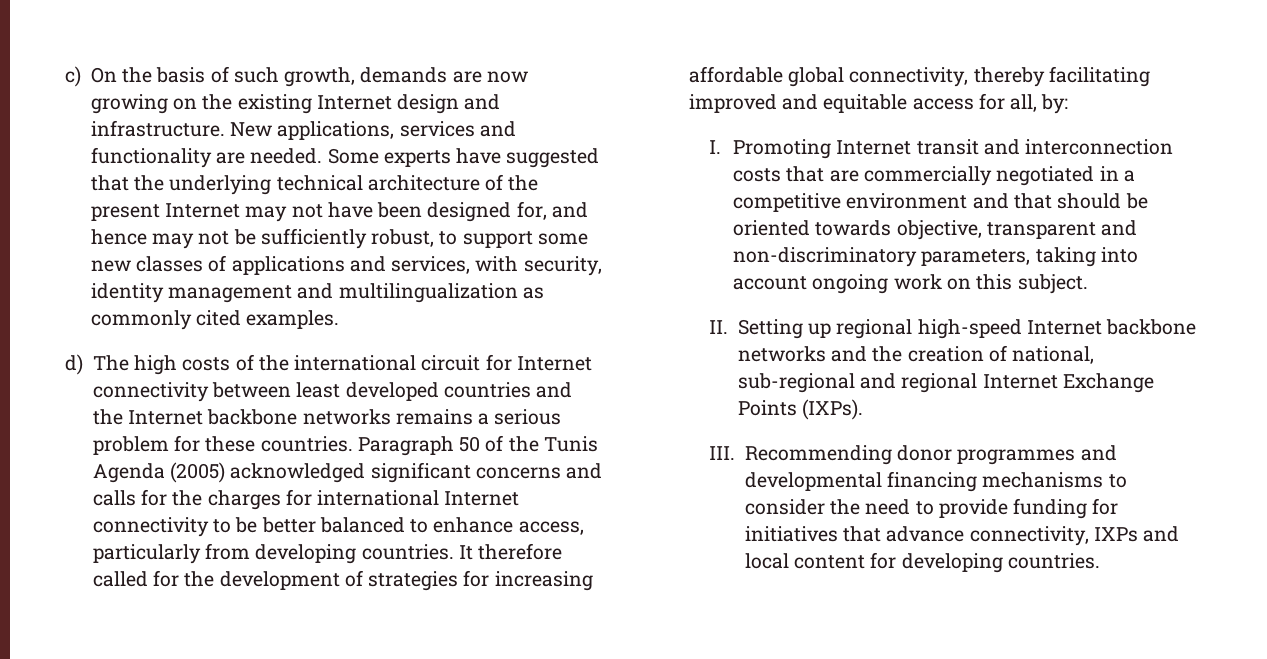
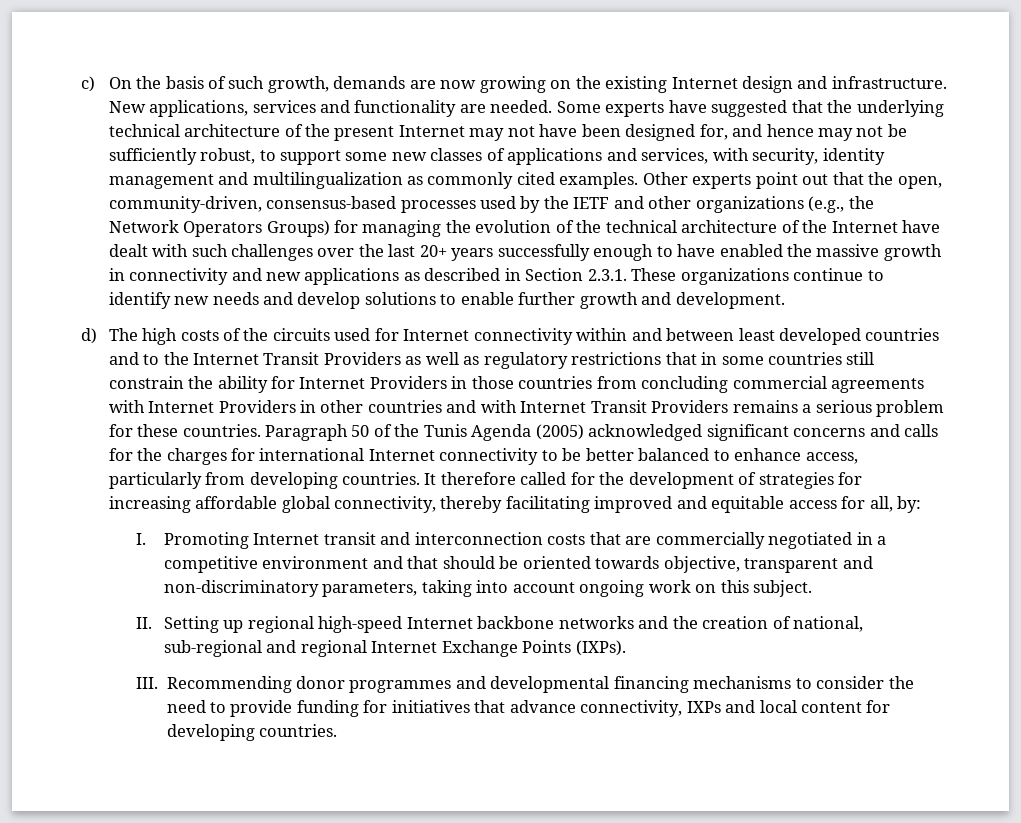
(340, 319) none -> [642,172,942,189] [108,196,874,213] [108,220,941,237] [108,244,942,261] [108,268,884,285] [108,292,785,309] Other experts point out that the open, community-driven, consensus-based processes used by the IETF and other organizations (e.g., the Network Operators Groups) for managing the evolution of the technical architecture of the Internet have dealt with such challenges over the last 20+ years successfully enough to have enabled the massive growth in connectivity and new applications as described in Section 2.3.1. These organizations continue to identify new needs and develop solutions to enable further growth and development.
[294,355,481,371] international circuit -> [272,328,371,341] circuits used
(209, 392) none -> [576,328,662,341] within and
[92,409,391,425] the Internet backbone networks -> [143,352,875,369] [108,376,925,393] [108,400,729,413] to the Internet Transit Providers as well as regulatory restrictions that in some countries still constrain the ability for Internet Providers in those countries from concluding commercial agreements with Internet Providers in other countries and with Internet Transit Providers

